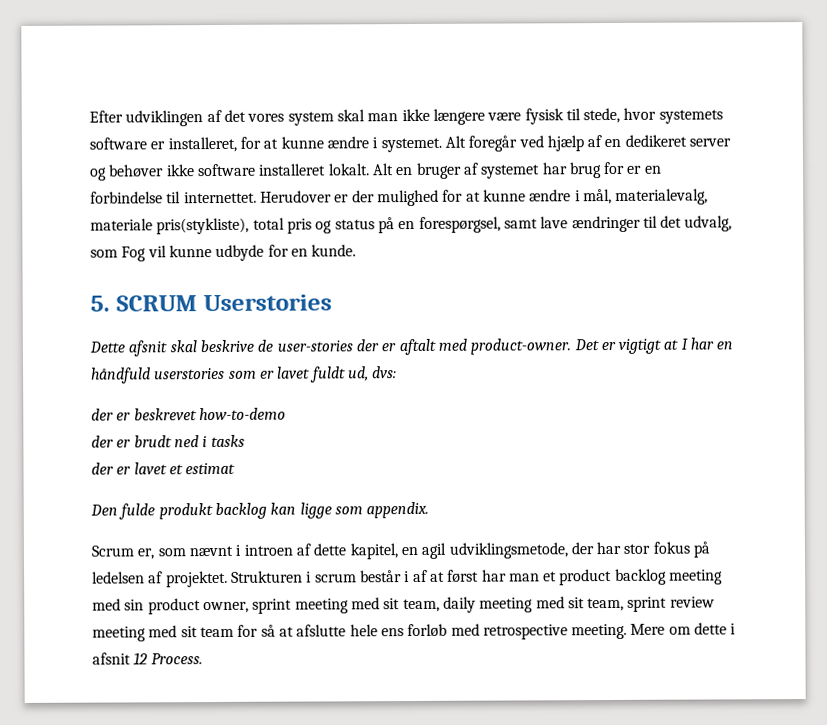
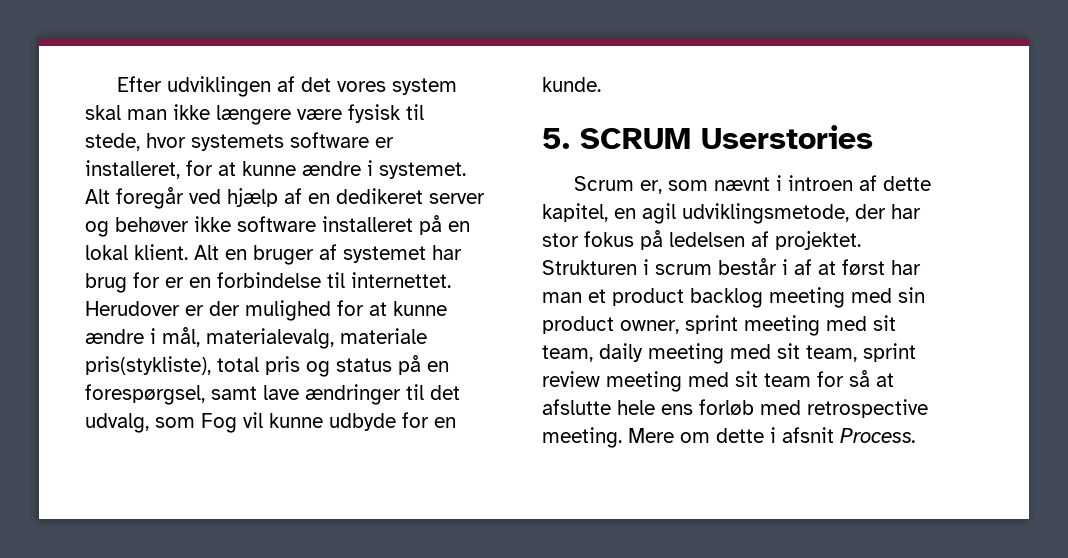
[327,163,370,176] lokalt. -> [419,215,470,235] [85,244,188,260] på en lokal klient.
[89,337,734,357] [91,366,398,384] [91,407,286,421] [91,434,245,448] [91,462,236,475] [90,501,430,520] // Dette afsnit skal beskrive de user-stories der er aftalt med product-owner. Det er vigtigt at I har en håndfuld userstories som er lavet fuldt ud, dvs: // der er beskrevet how-to-demo // der er brudt ned i tasks // der er lavet et estimat // Den fulde produkt backlog kan ligge som appendix. -> (873, 137) none
[133,652,149,665] 12 -> (834, 435) none

